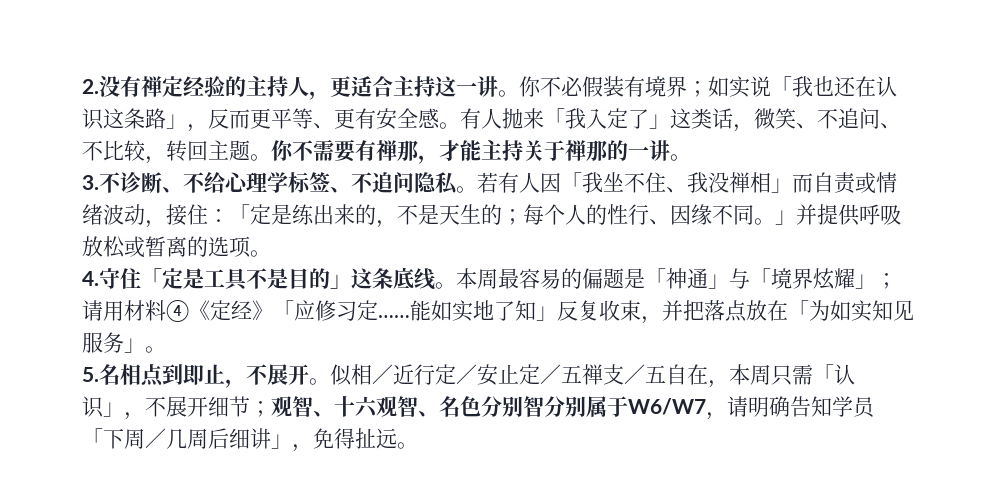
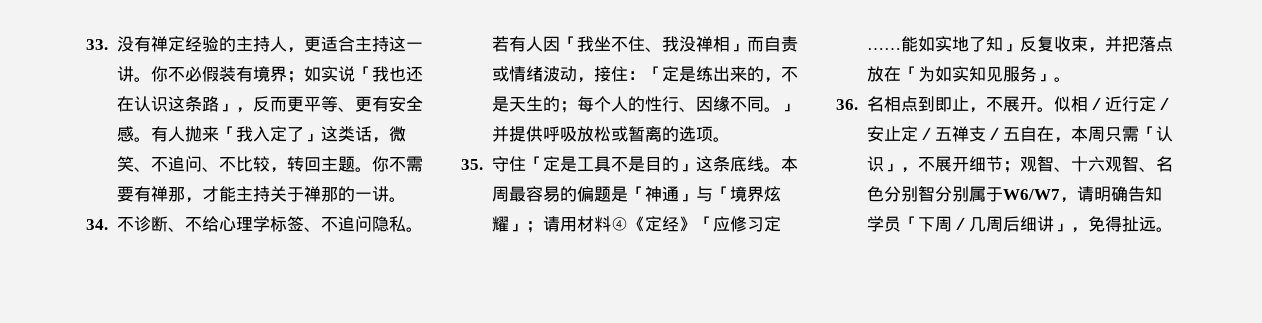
[82,79,99,94] 2. -> [86,39,108,50] 33.
[82,175,99,190] 3. -> [86,219,108,230] 34.
[82,271,99,286] 4. -> [461,159,483,170] 35.
[82,367,99,382] 5. -> [836,99,858,110] 36.

